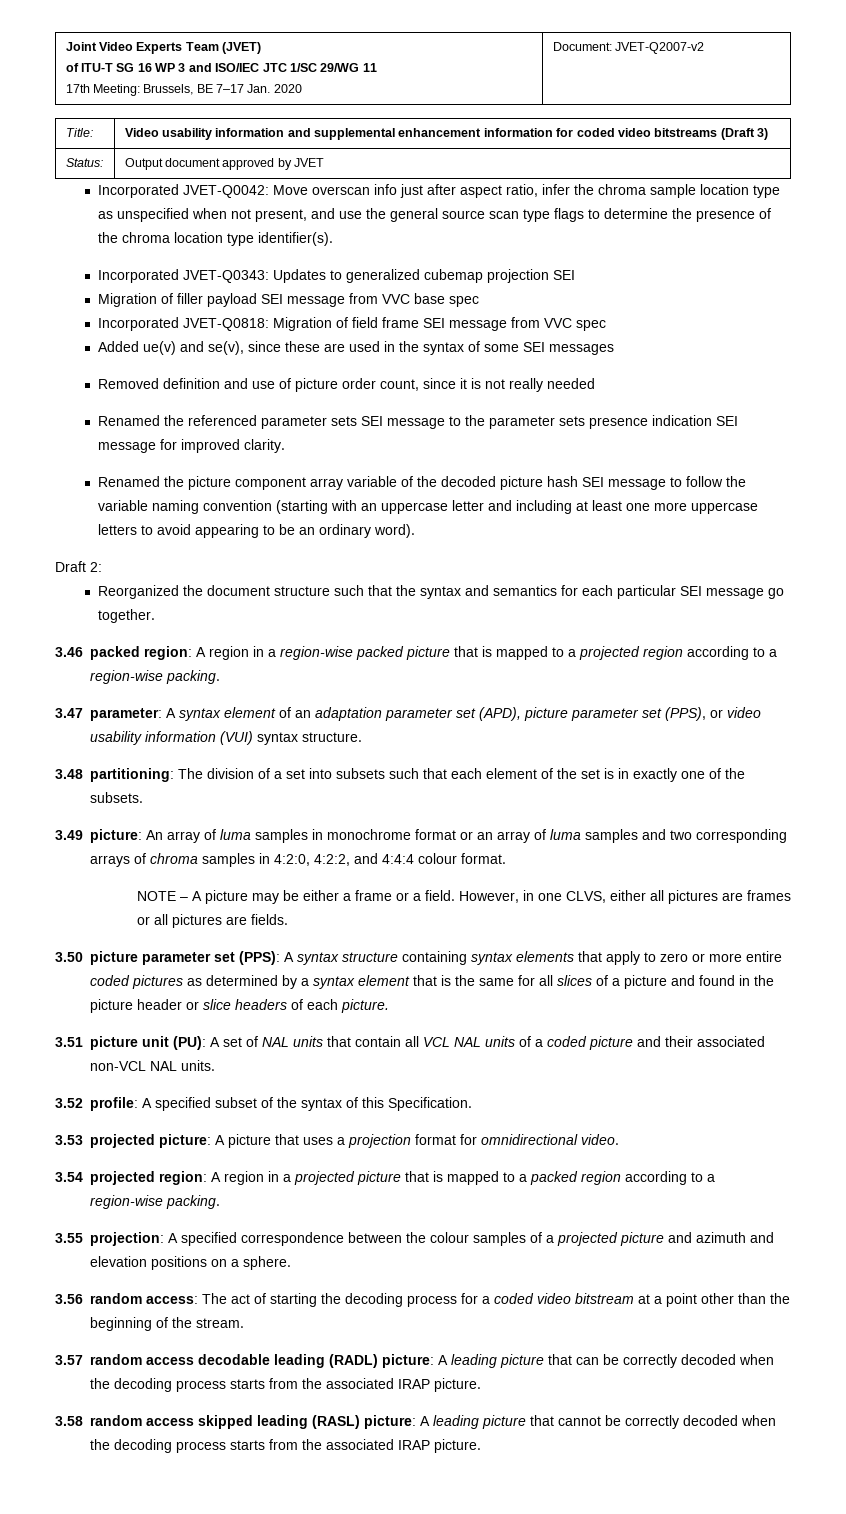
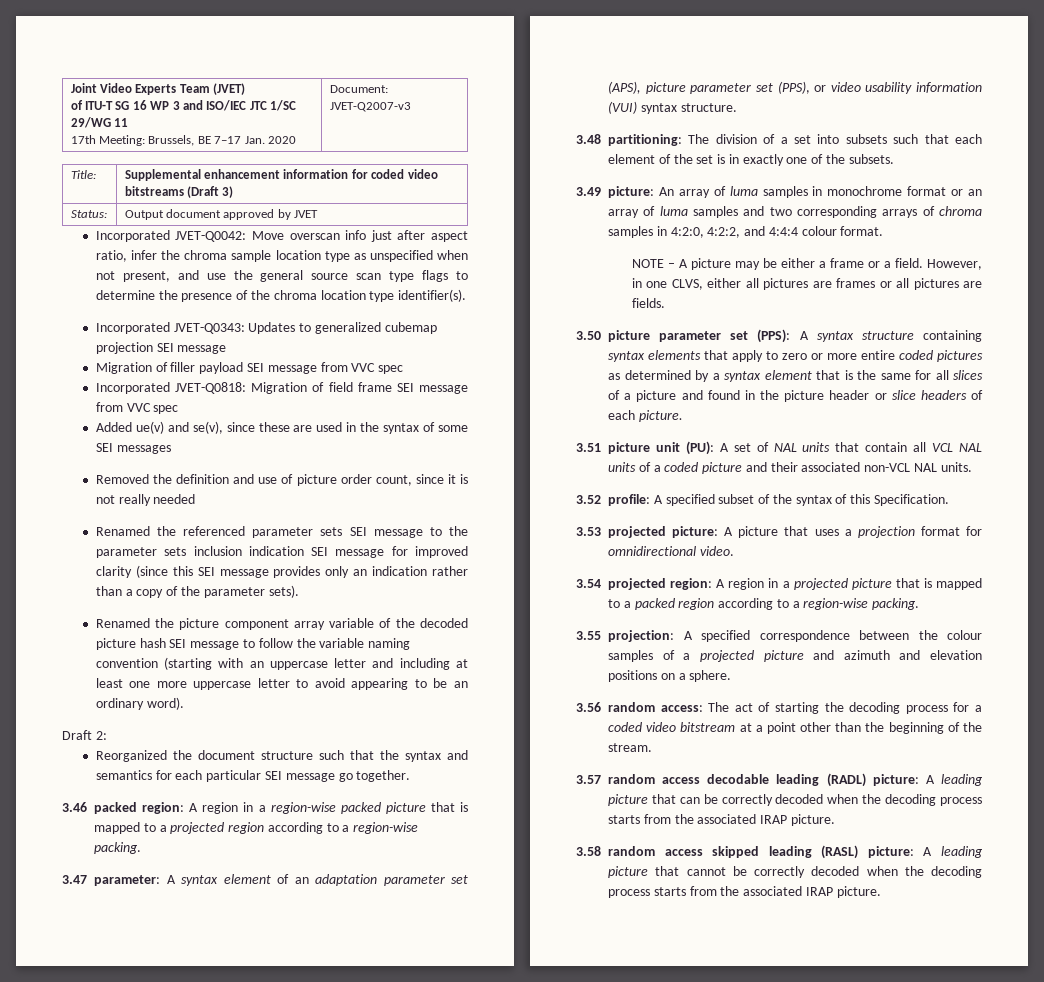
[614,42,704,54] JVET-Q2007-v2 -> [329,102,411,112] JVET-Q2007-v3
[124,128,396,140] Video usability information and supplemental -> [124,169,201,181] Supplemental
(575, 275) none -> [177,345,227,354] message
[413,293,445,304] base -> (376, 367) none
(159, 383) none -> [153,474,173,484] the
[588,417,648,429] presence -> [193,546,242,556] inclusion
[243,439,285,453] clarity. -> [95,565,469,578] [95,585,299,598] clarity (since this SEI message provides only an indication rather than a copy of the parameter sets).
[97,524,137,535] letters -> [257,678,290,688] letter
[479,707,521,721] (APD), -> [608,81,641,94] (APS),

